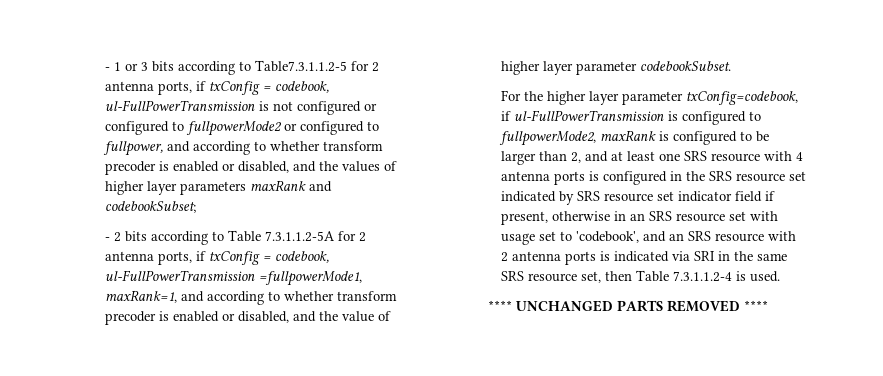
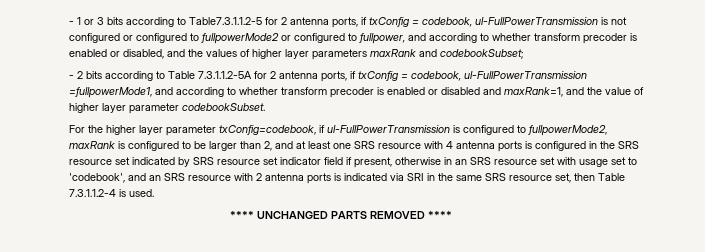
[105,290,398,305] [105,311,290,325] maxRank=1, and according to whether transform precoder is enabled or disabled, -> [155,87,564,98] and according to whether transform precoder is enabled or disabled and maxRank=1,

